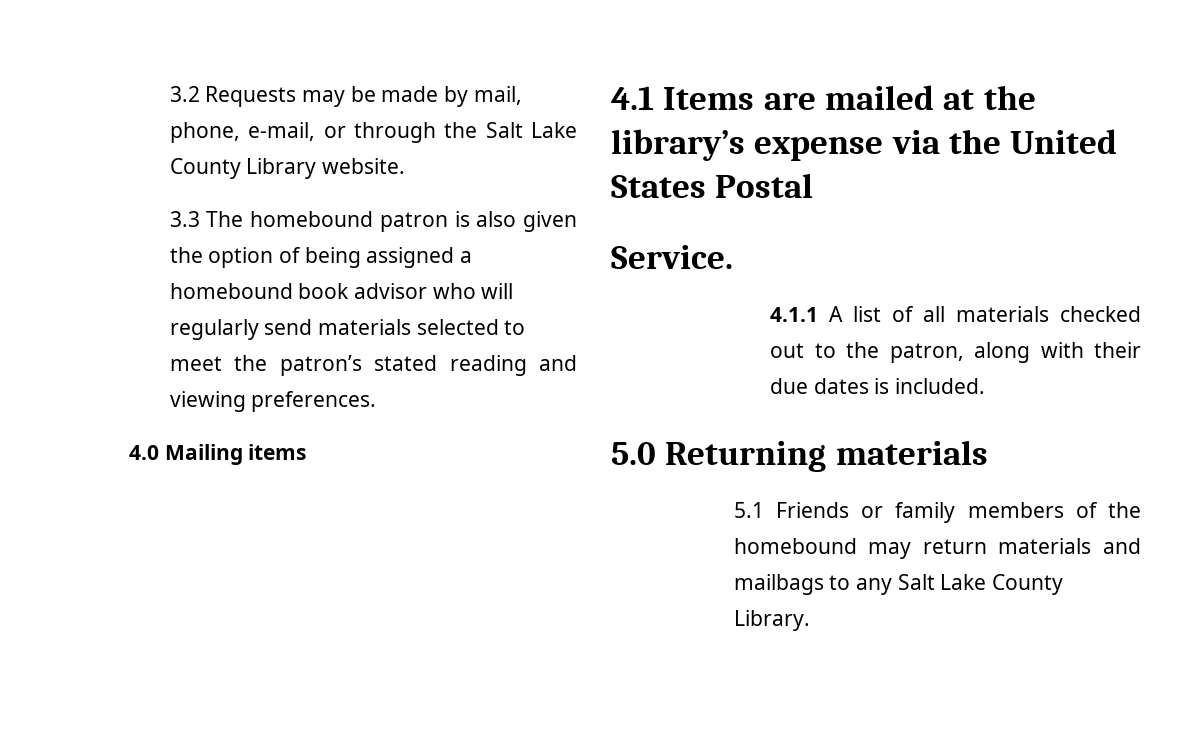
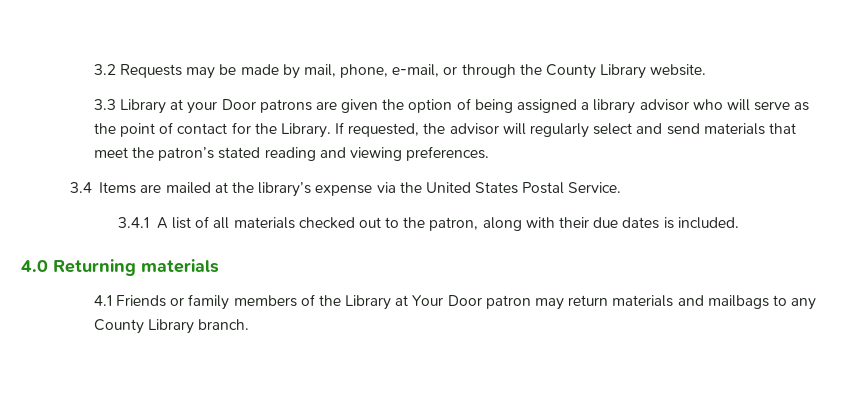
[485,122,577,138] Salt Lake -> (542, 69) none
[206,211,517,232] The homebound patron is also -> [119,99,337,114] Library at your Door patrons are
[169,283,350,299] homebound book -> [593,99,636,114] library
[169,319,526,340] regularly send materials selected to -> [754,101,810,111] [93,122,796,138] serve as the point of contact for the Library. If requested, the advisor will regularly select and send materials that
[128,444,307,465] [611,86,654,110] 4.0 Mailing items // 4.1 -> [69,182,92,193] 3.4
(814, 185) // -> (565, 188) none
[770,307,818,322] 4.1.1 -> [118,217,150,228] 3.4.1
[611,442,656,465] 5.0 -> [21,260,48,272] 4.0
[733,502,764,518] 5.1 -> [93,295,112,306] 4.1
[733,538,857,554] homebound -> [345,295,531,310] Library at Your Door patron
[897,574,1064,595] [733,610,810,631] Salt Lake County Library. -> [93,319,250,334] County Library branch.

